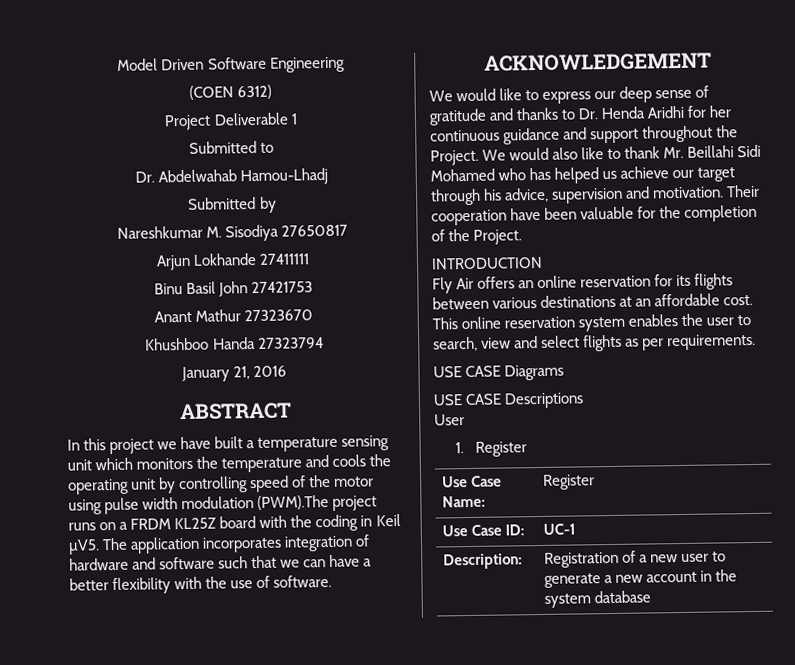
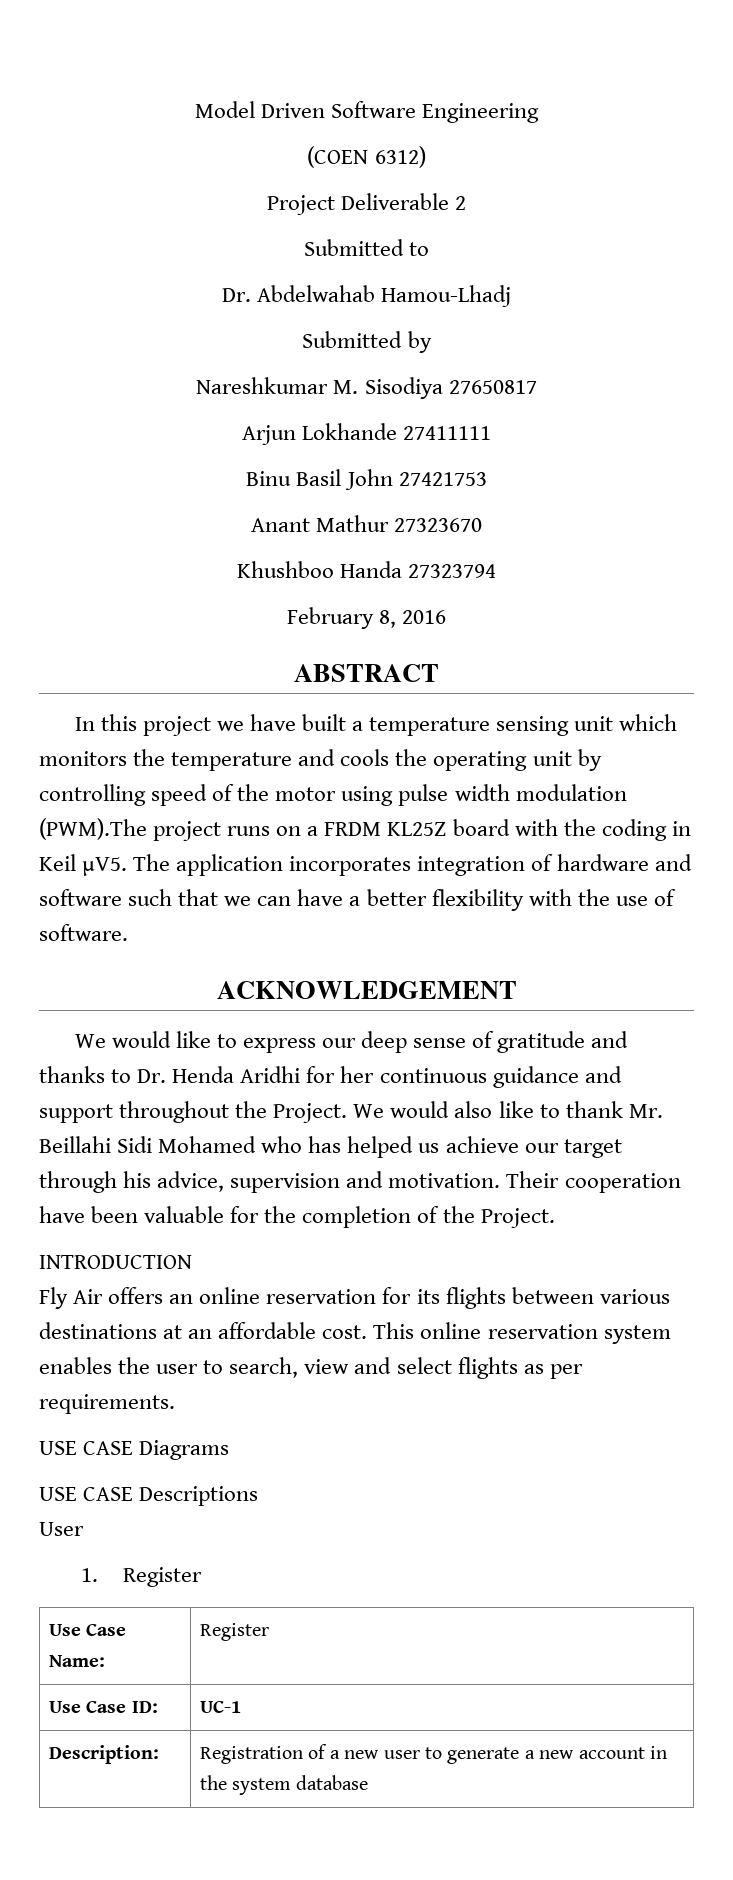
[290,113,298,125] 1 -> [455,196,467,210] 2
[180,366,250,383] January 21, -> [286,607,396,629] February 8,

